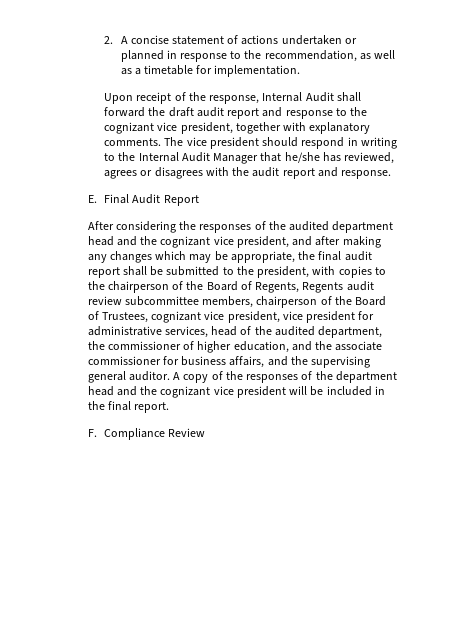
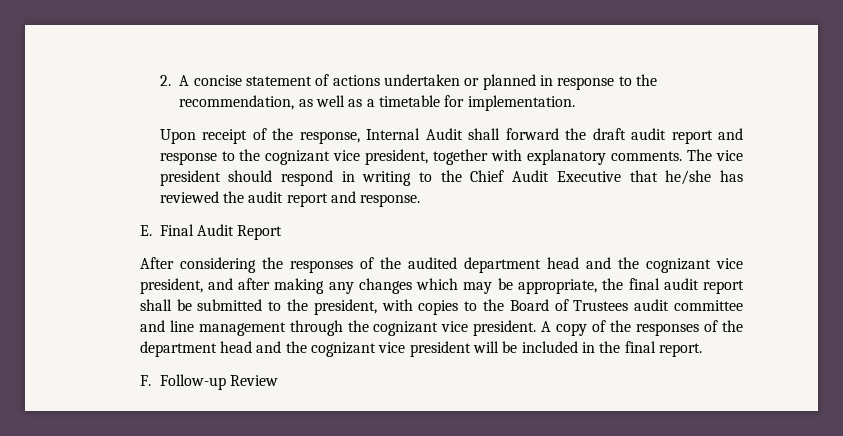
[138,152,395,164] [104,167,229,179] Internal Audit Manager that he/she has reviewed, agrees or disagrees with -> [470,170,744,185] [159,191,219,203] Chief Audit Executive that he/she has reviewed
[107,281,374,293] [87,296,387,308] [87,311,375,323] [87,326,383,338] [87,341,383,353] [87,356,371,368] [87,371,170,383] chairperson of the Board of Regents, Regents audit review subcommittee members, chairperson of the Board of Trustees, cognizant vice president, vice president for administrative services, head of the audited department, the commissioner of higher education, and the associate commissioner for business affairs, and the supervising general auditor. -> [509,299,743,311] [139,320,537,336] Board of Trustees audit committee and line management through the cognizant vice president.
[104,428,166,440] Compliance -> [159,374,226,390] Follow-up

